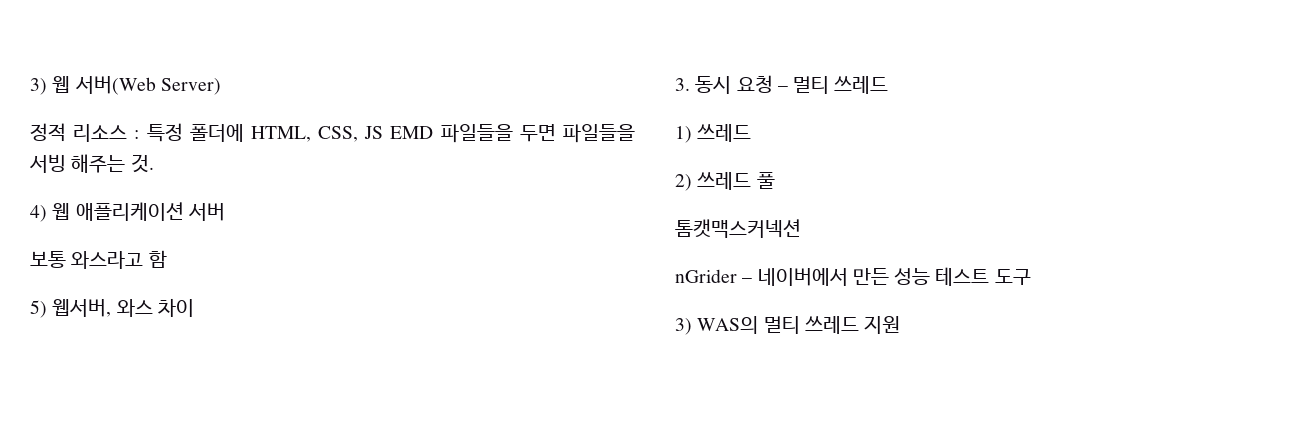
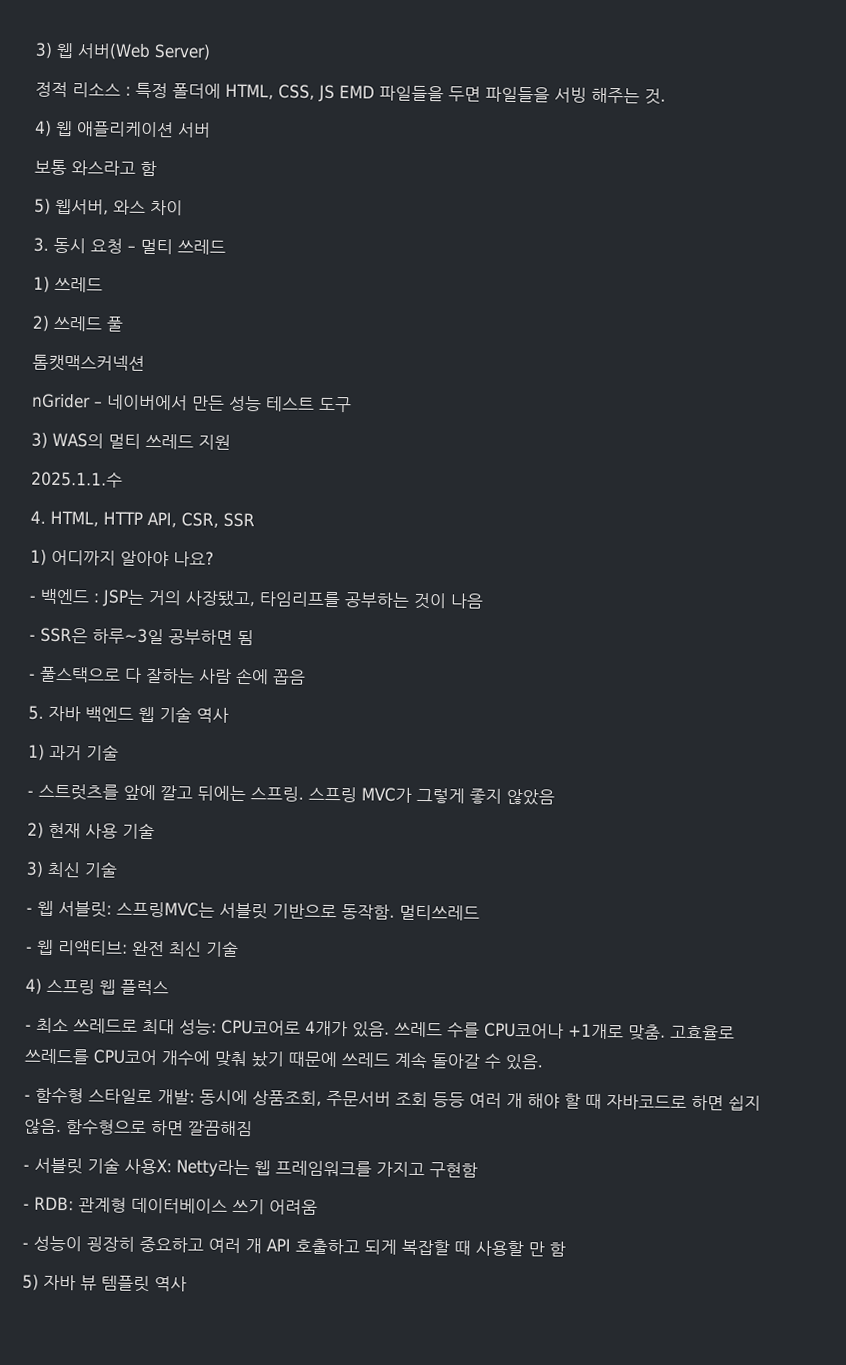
(901, 325) none -> [31,471,123,488] [30,510,255,528] [30,549,214,567] [29,588,483,610] [29,627,254,646] [29,666,306,685] [28,705,229,723] [28,744,119,761] [27,783,555,806] [27,822,155,840] [26,861,118,878] [26,900,480,921] [26,939,239,957] [25,978,169,996] [25,1017,735,1041] [24,1048,543,1071] [24,1087,761,1111] [24,1118,253,1137] [23,1157,478,1178] [23,1196,318,1215] [22,1235,566,1257] [22,1274,187,1293] // 2025.1.1.수 // 4. HTML, HTTP API, CSR, SSR // 1) 어디까지 알아야 나요? // - 백엔드 : JSP는 거의 사장됐고, 타임리프를 공부하는 것이 나음 // - SSR은 하루~3일 공부하면 됨 // - 풀스택으로 다 잘하는 사람 손에 꼽음 // 5. 자바 백엔드 웹 기술 역사 // 1) 과거 기술 // - 스트럿츠를 앞에 깔고 뒤에는 스프링. 스프링 MVC가 그렇게 좋지 않았음 // 2) 현재 사용 기술 // 3) 최신 기술 // - 웹 서블릿: 스프링MVC는 서블릿 기반으로 동작함. 멀티쓰레드 // - 웹 리액티브: 완전 최신 기술 // 4) 스프링 웹 플럭스 // - 최소 쓰레드로 최대 성능: CPU코어로 4개가 있음. 쓰레드 수를 CPU코어나 +1개로 맞춤. 고효율로 쓰레드를 CPU코어 개수에 맞춰 놨기 때문에 쓰레드 계속 돌아갈 수 있음. // - 함수형 스타일로 개발: 동시에 상품조회, 주문서버 조회 등등 여러 개 해야 할 때 자바코드로 하면 쉽지 않음. 함수형으로 하면 깔끔해짐 // - 서블릿 기술 사용X: Netty라는 웹 프레임워크를 가지고 구현함 // - RDB: 관계형 데이터베이스 쓰기 어려움 // - 성능이 굉장히 중요하고 여러 개 API 호출하고 되게 복잡할 때 사용할 만 함 // 5) 자바 뷰 템플릿 역사

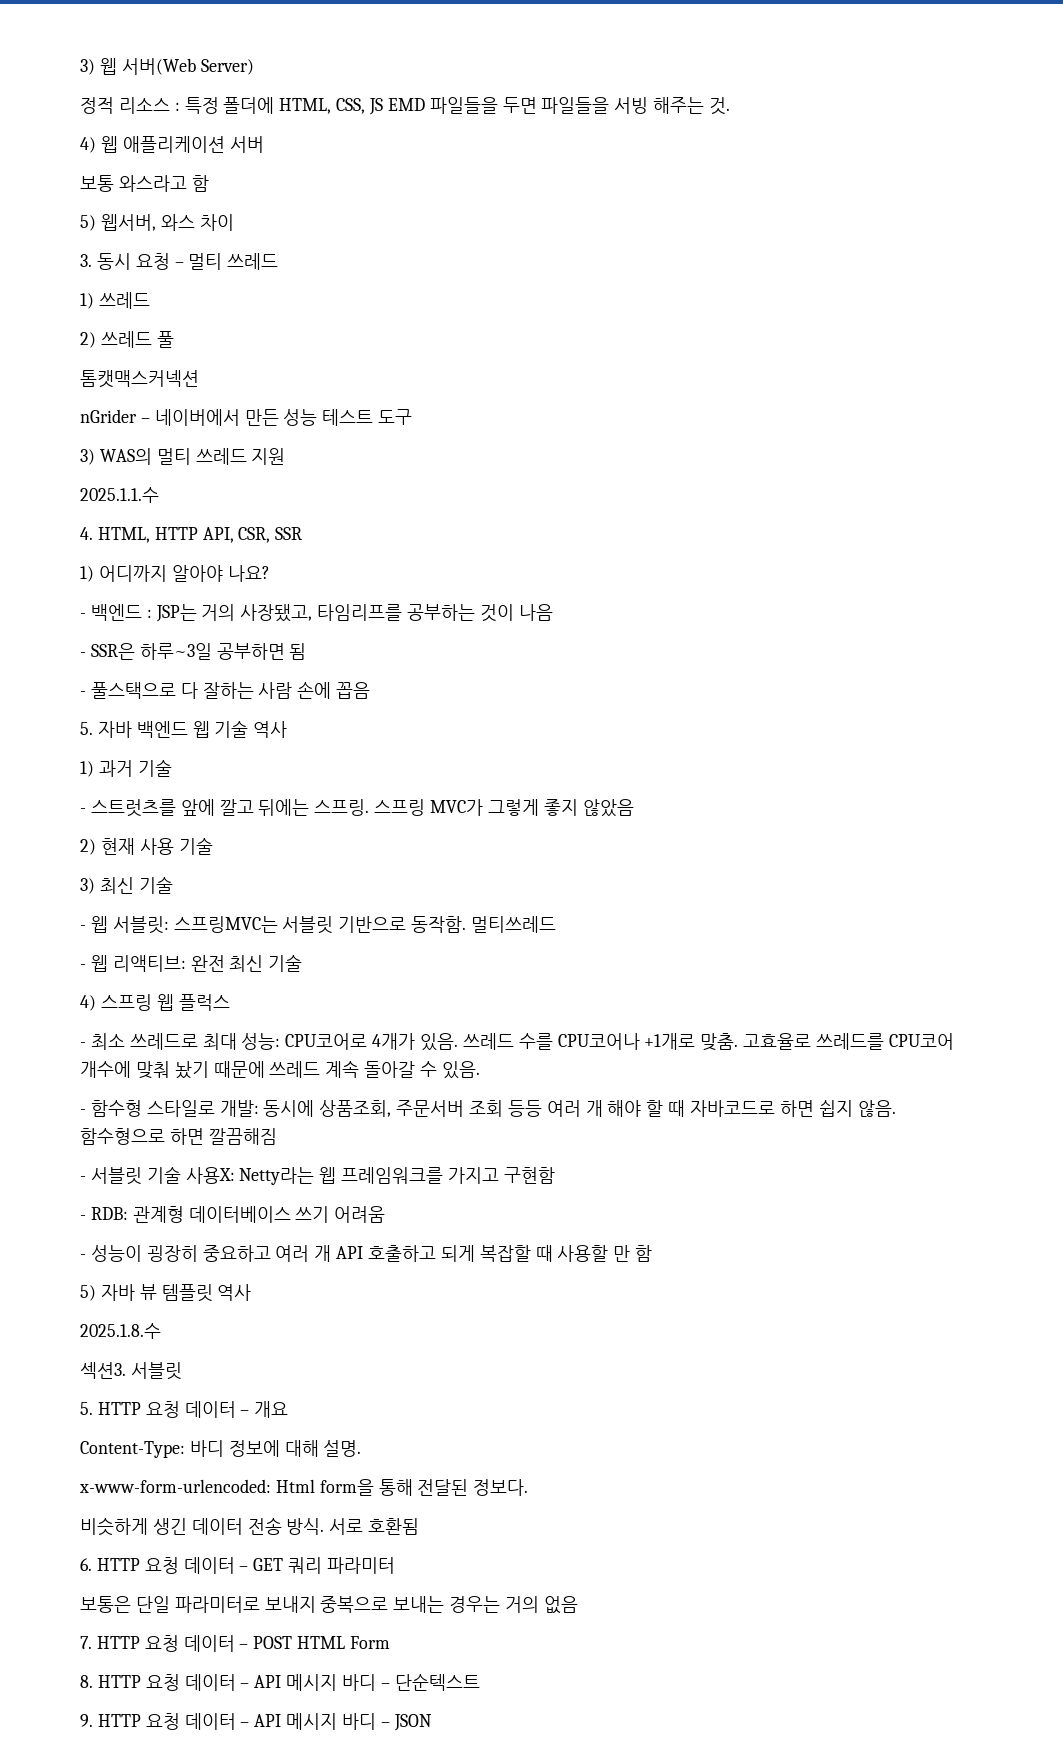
(187, 1284) none -> [80,1323,161,1339] [80,1362,182,1380] [80,1401,289,1418] [80,1440,362,1458] [79,1479,529,1496] [80,1517,420,1536] [80,1557,396,1574] [80,1596,578,1614] [80,1635,391,1652] [80,1673,480,1691] [80,1713,432,1731] // 2025.1.8.수 // 섹션3. 서블릿 // 5. HTTP 요청 데이터 – 개요 // Content-Type: 바디 정보에 대해 설명. // x-www-form-urlencoded: Html form을 통해 전달된 정보다. // 비슷하게 생긴 데이터 전송 방식. 서로 호환됨 // 6. HTTP 요청 데이터 – GET 쿼리 파라미터 // 보통은 단일 파라미터로 보내지 중복으로 보내는 경우는 거의 없음 // 7. HTTP 요청 데이터 – POST HTML Form // 8. HTTP 요청 데이터 – API 메시지 바디 – 단순텍스트 // 9. HTTP 요청 데이터 – API 메시지 바디 – JSON

